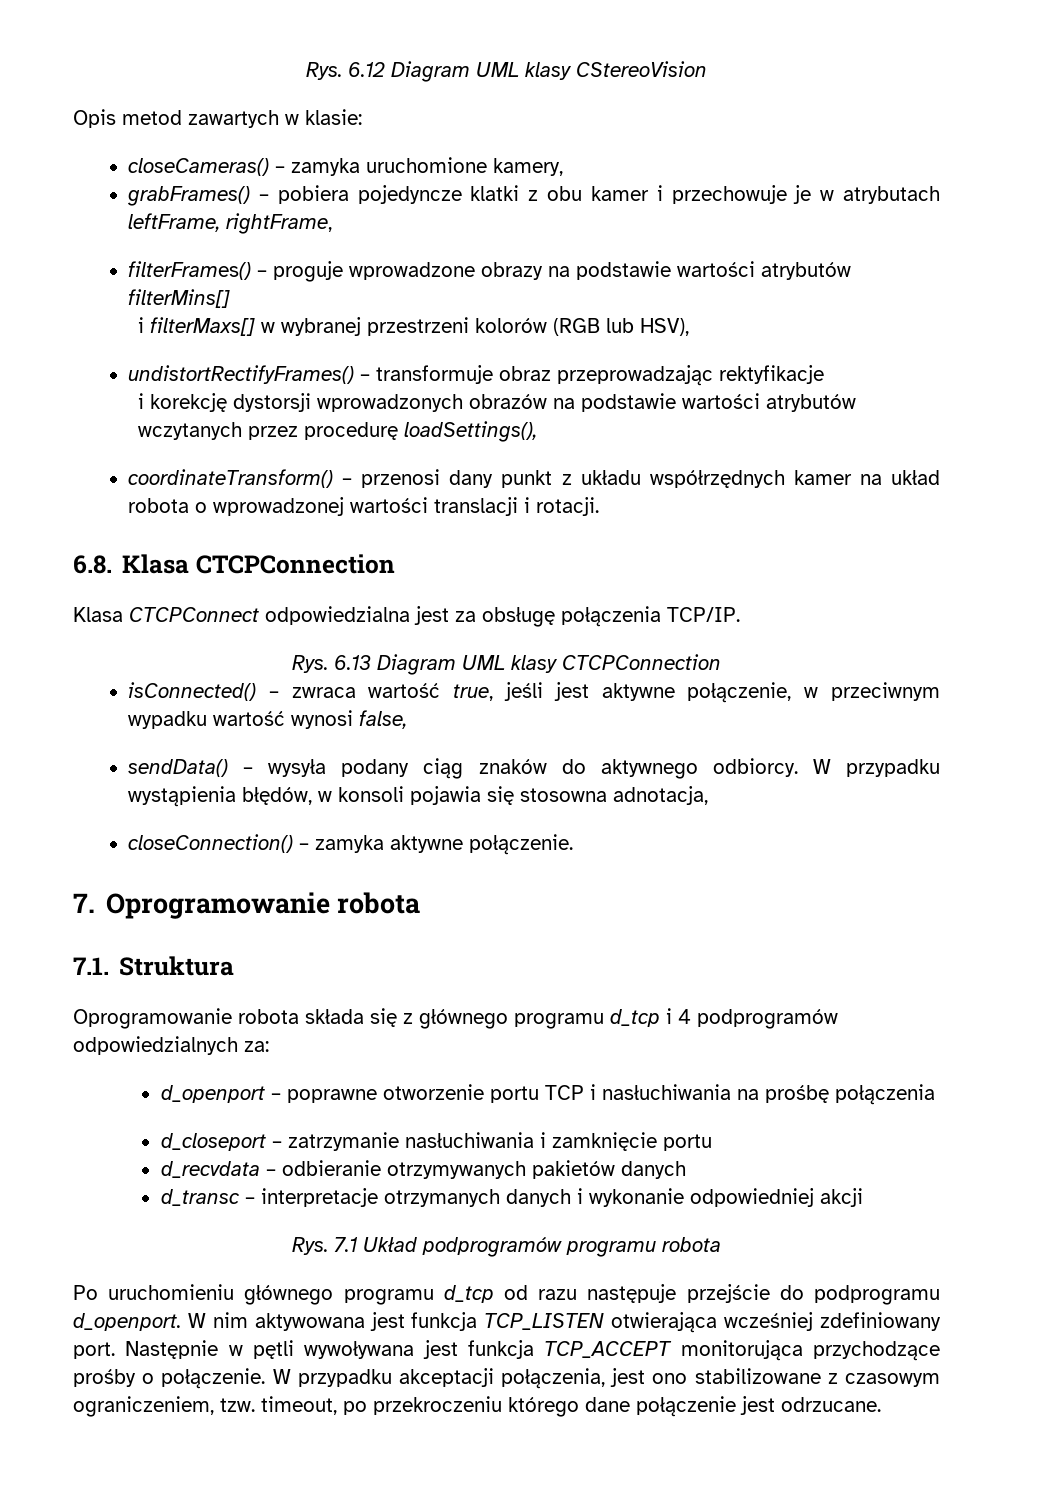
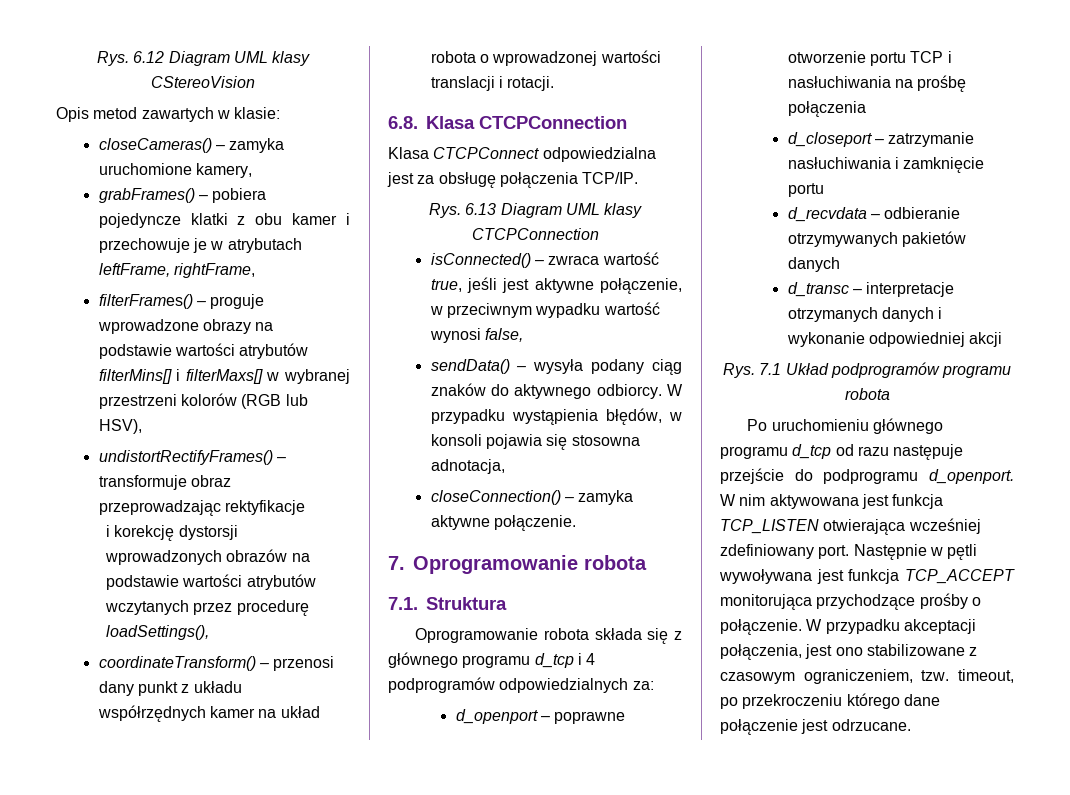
(231, 298) // -> (172, 376) none

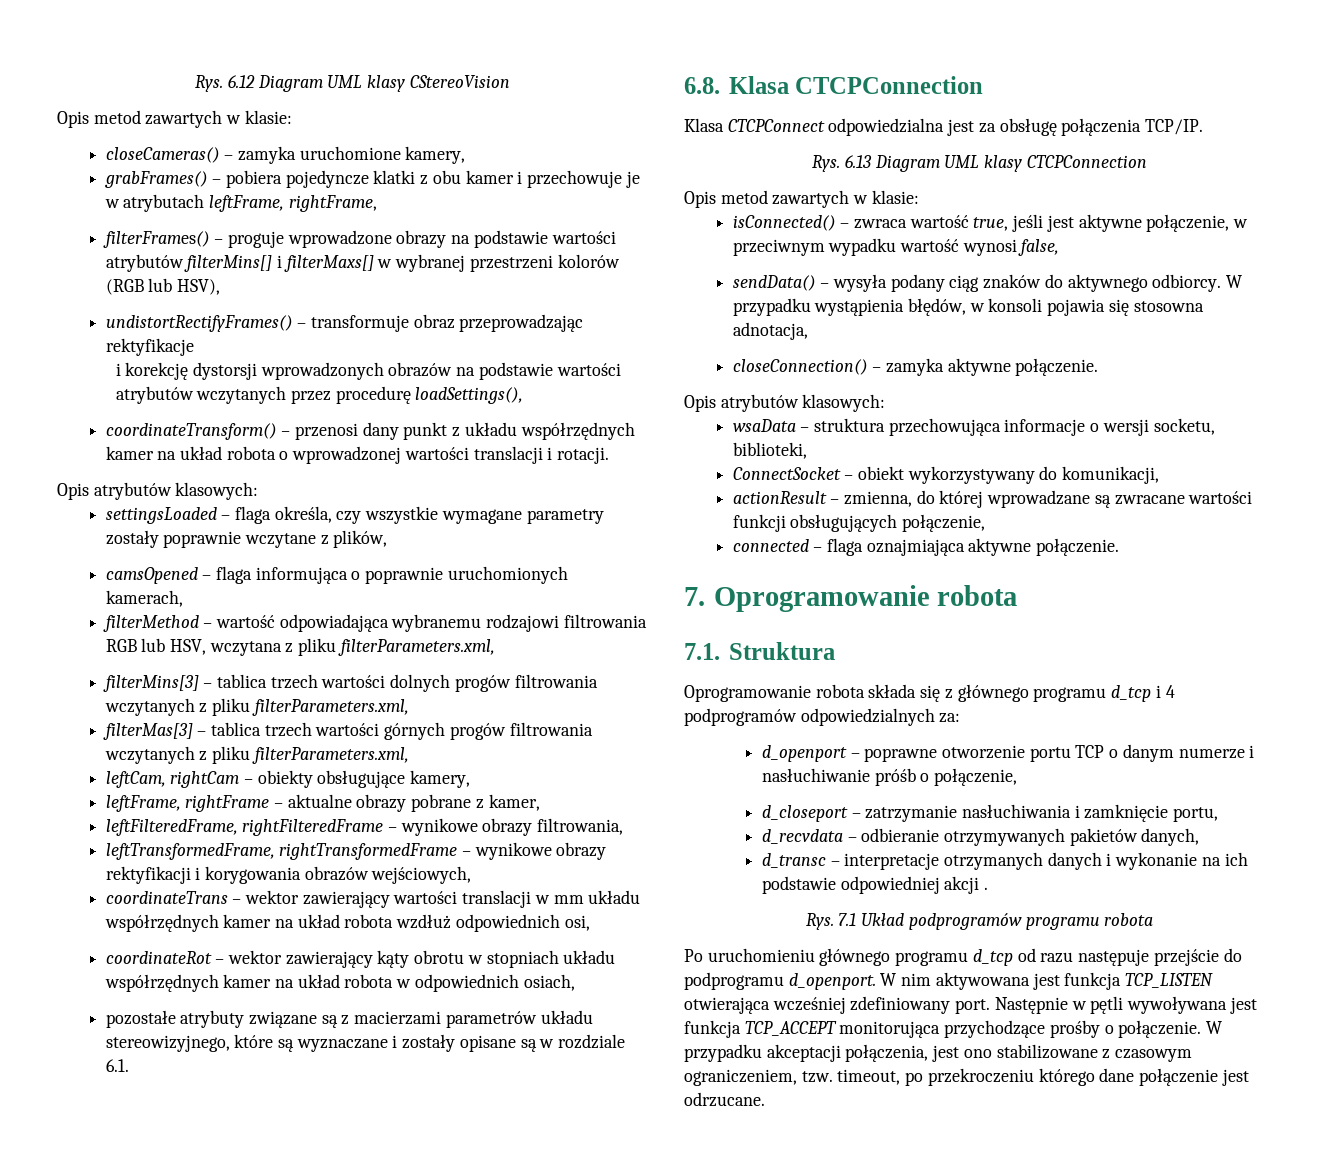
(555, 83) none -> [57,482,259,500] [105,506,604,524] [105,530,388,548] [105,566,568,584] [105,590,183,607] [102,614,647,632] [105,638,495,656] [102,674,598,692] [104,698,409,716] [102,722,593,740] [104,746,409,764] [105,770,471,788] [105,794,540,812] [105,818,624,836] [105,842,607,860] [105,866,472,884] [105,890,641,908] [104,914,590,932] [105,950,616,968] [104,974,575,992] [105,1010,593,1028] [105,1034,626,1052] [105,1059,129,1072] // Opis atrybutów klasowych: // settingsLoaded – flaga określa, czy wszystkie wymagane parametry zostały poprawnie wczytane z plików, // camsOpened – flaga informująca o poprawnie uruchomionych kamerach, // filterMethod – wartość odpowiadająca wybranemu rodzajowi filtrowania RGB lub HSV, wczytana z pliku filterParameters.xml, // filterMins[3] – tablica trzech wartości dolnych progów filtrowania wczytanych z pliku filterParameters.xml, // filterMas[3] – tablica trzech wartości górnych progów filtrowania wczytanych z pliku filterParameters.xml, // leftCam, rightCam – obiekty obsługujące kamery, // leftFrame, rightFrame – aktualne obrazy pobrane z kamer, // leftFilteredFrame, rightFilteredFrame – wynikowe obrazy filtrowania, // leftTransformedFrame, rightTransformedFrame – wynikowe obrazy rektyfikacji i korygowania obrazów wejściowych, // coordinateTrans – wektor zawierający wartości translacji w mm układu współrzędnych kamer na układ robota wzdłuż odpowiednich osi, // coordinateRot – wektor zawierający kąty obrotu w stopniach układu współrzędnych kamer na układ robota w odpowiednich osiach, // pozostałe atrybuty związane są z macierzami parametrów układu stereowizyjnego, które są wyznaczane i zostały opisane są w rozdziale 6.1.
(599, 234) none -> [684,190,919,208] // Opis metod zawartych w klasie:
(576, 523) none -> [684,394,886,412] [732,418,1215,436] [732,442,807,459] [732,466,1160,484] [732,490,1253,508] [732,514,985,532] [732,538,1120,556] // Opis atrybutów klasowych: // wsaData – struktura przechowująca informacje o wersji socketu, biblioteki, // ConnectSocket – obiekt wykorzystywany do komunikacji, // actionResult – zmienna, do której wprowadzane są zwracane wartości funkcji obsługujących połączenie, // connected – flaga oznajmiająca aktywne połączenie.
[947,51,952,63] [787,75,967,92] [787,101,866,117] i nasłuchiwania na prośbę połączenia -> [1109,744,1255,762] [761,768,1018,786] o danym numerze i nasłuchiwanie próśb o połączenie,
[787,183,824,197] portu -> [1173,807,1219,822] portu,
[787,257,840,272] danych -> [1141,828,1200,846] danych,
(865, 339) none -> [1201,852,1248,866] [761,876,836,894] na ich podstawie
(1003, 339) none -> [984,887,989,890] .

